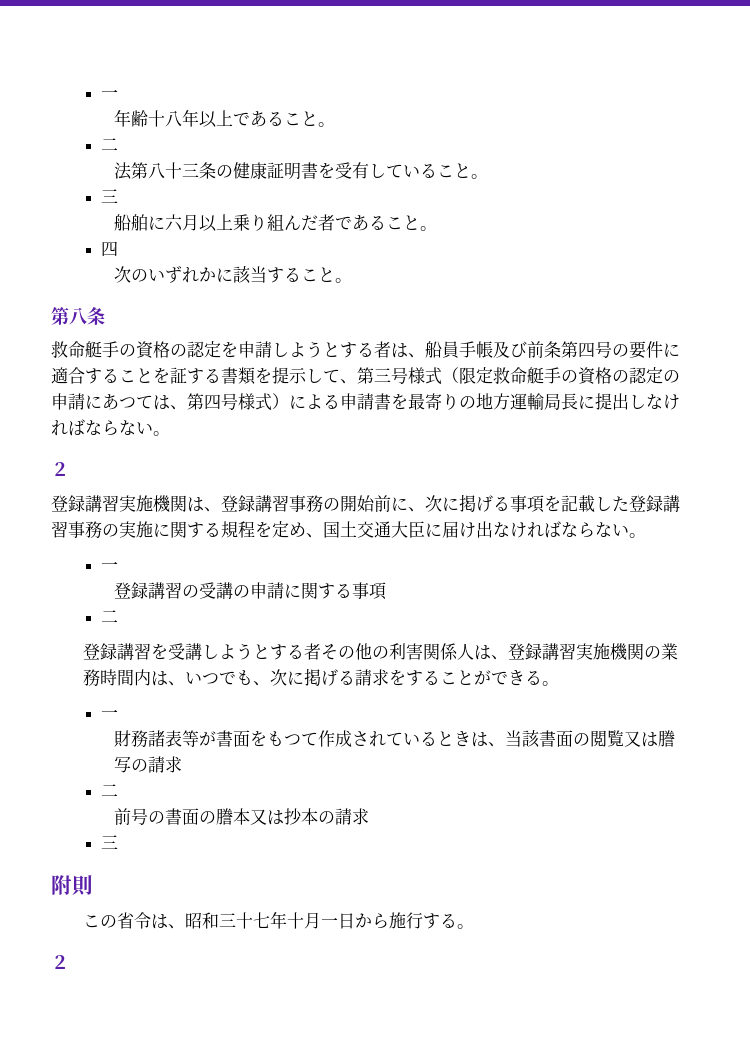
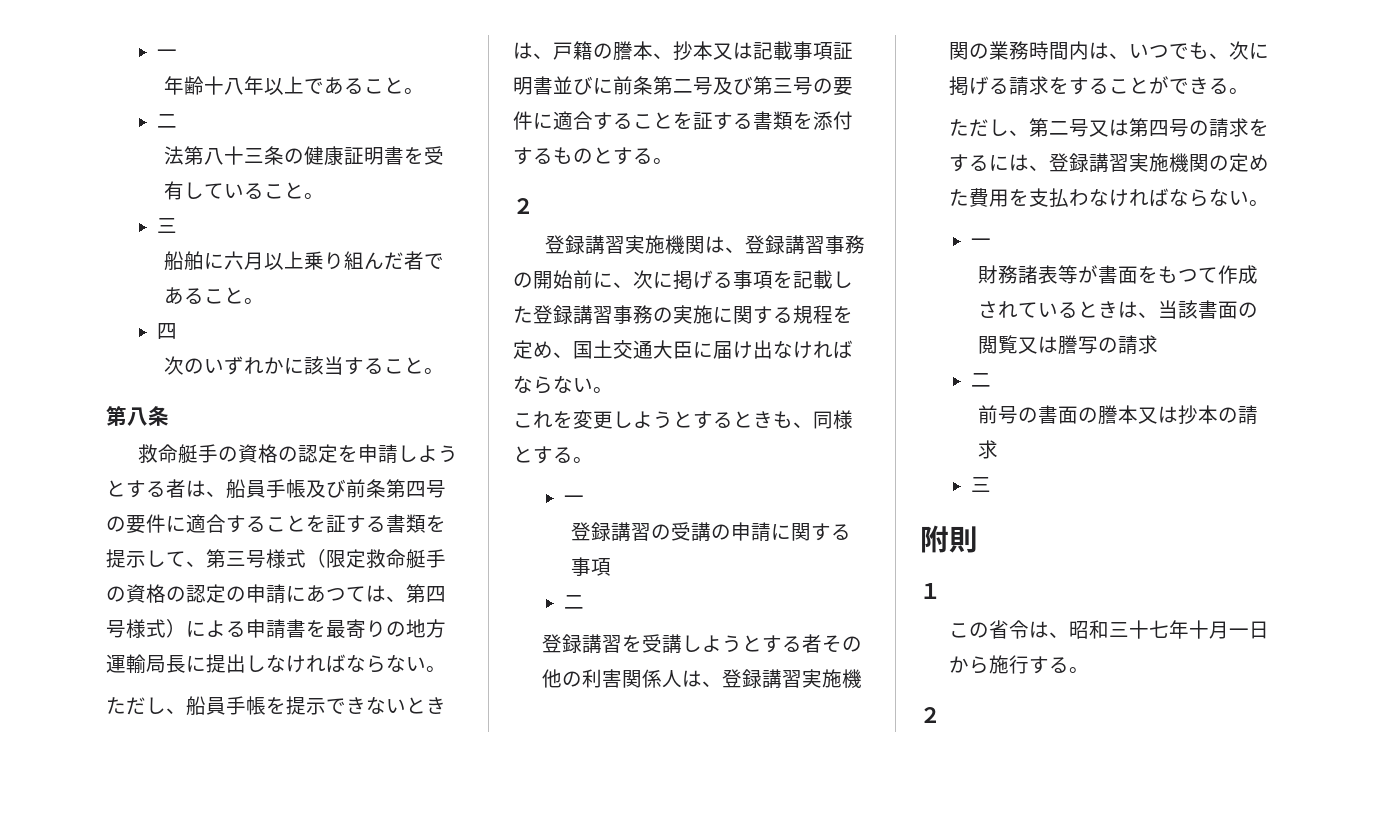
(170, 433) none -> [106,696,446,716] [513,41,853,61] [513,76,853,96] [513,111,853,130] [513,147,673,165] // ただし、船員手帳を提示できないときは、戸籍の謄本、抄本又は記載事項証明書並びに前条第二号及び第三号の要件に適合することを証する書類を添付するものとする。
(646, 535) none -> [513,410,853,429] [513,446,593,464] // これを変更しようとするときも、同様とする。
(559, 683) none -> [949,118,1270,138] [949,153,1270,172] [949,188,1270,207] // ただし、第二号又は第四号の請求をするには、登録講習実施機関の定めた費用を支払わなければならない。
(93, 885) none -> [920,583,941,599] // １

